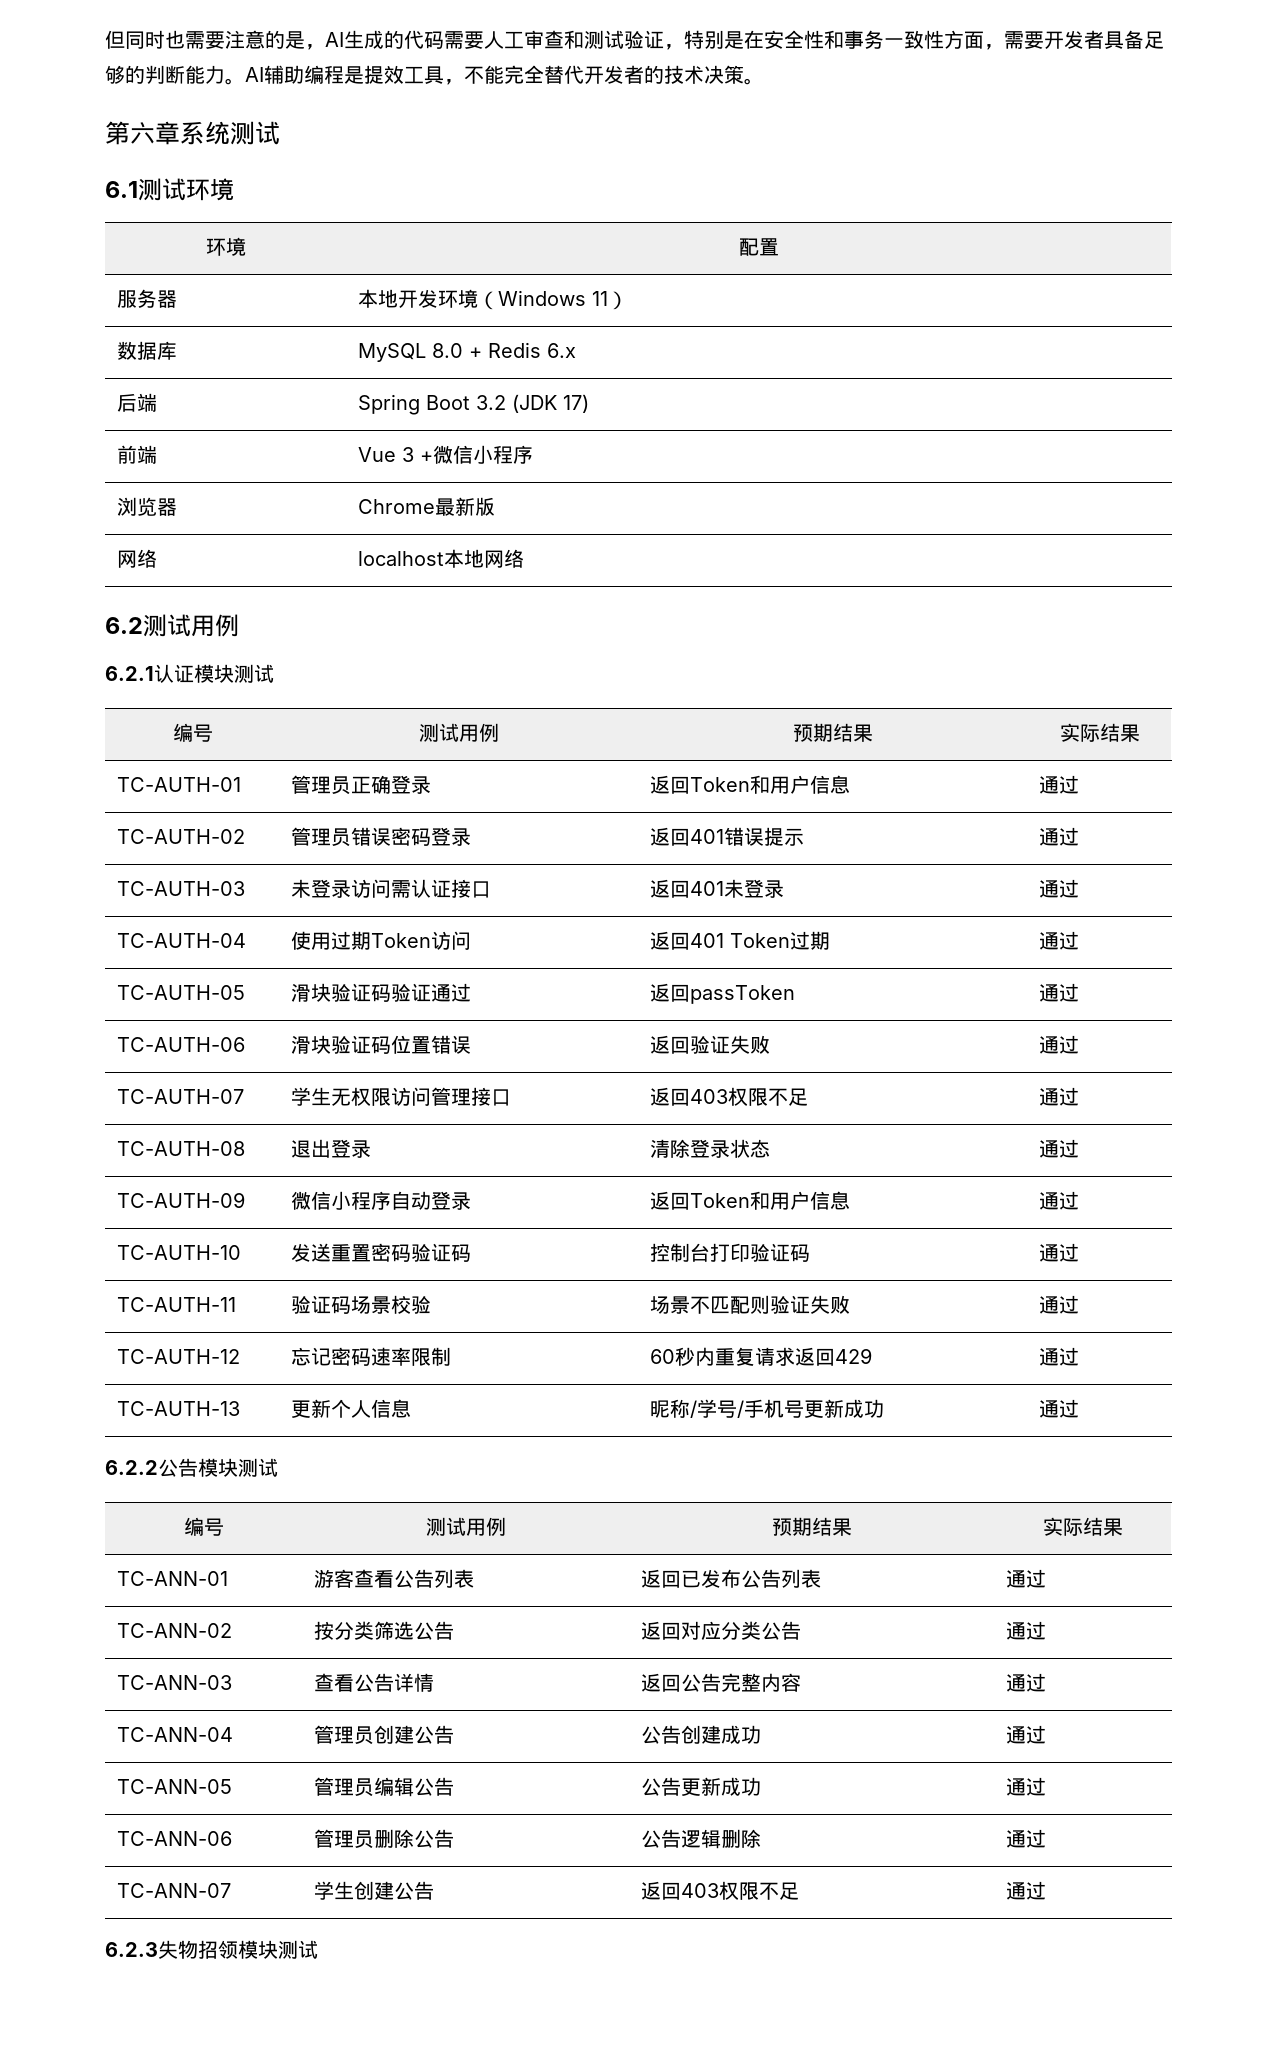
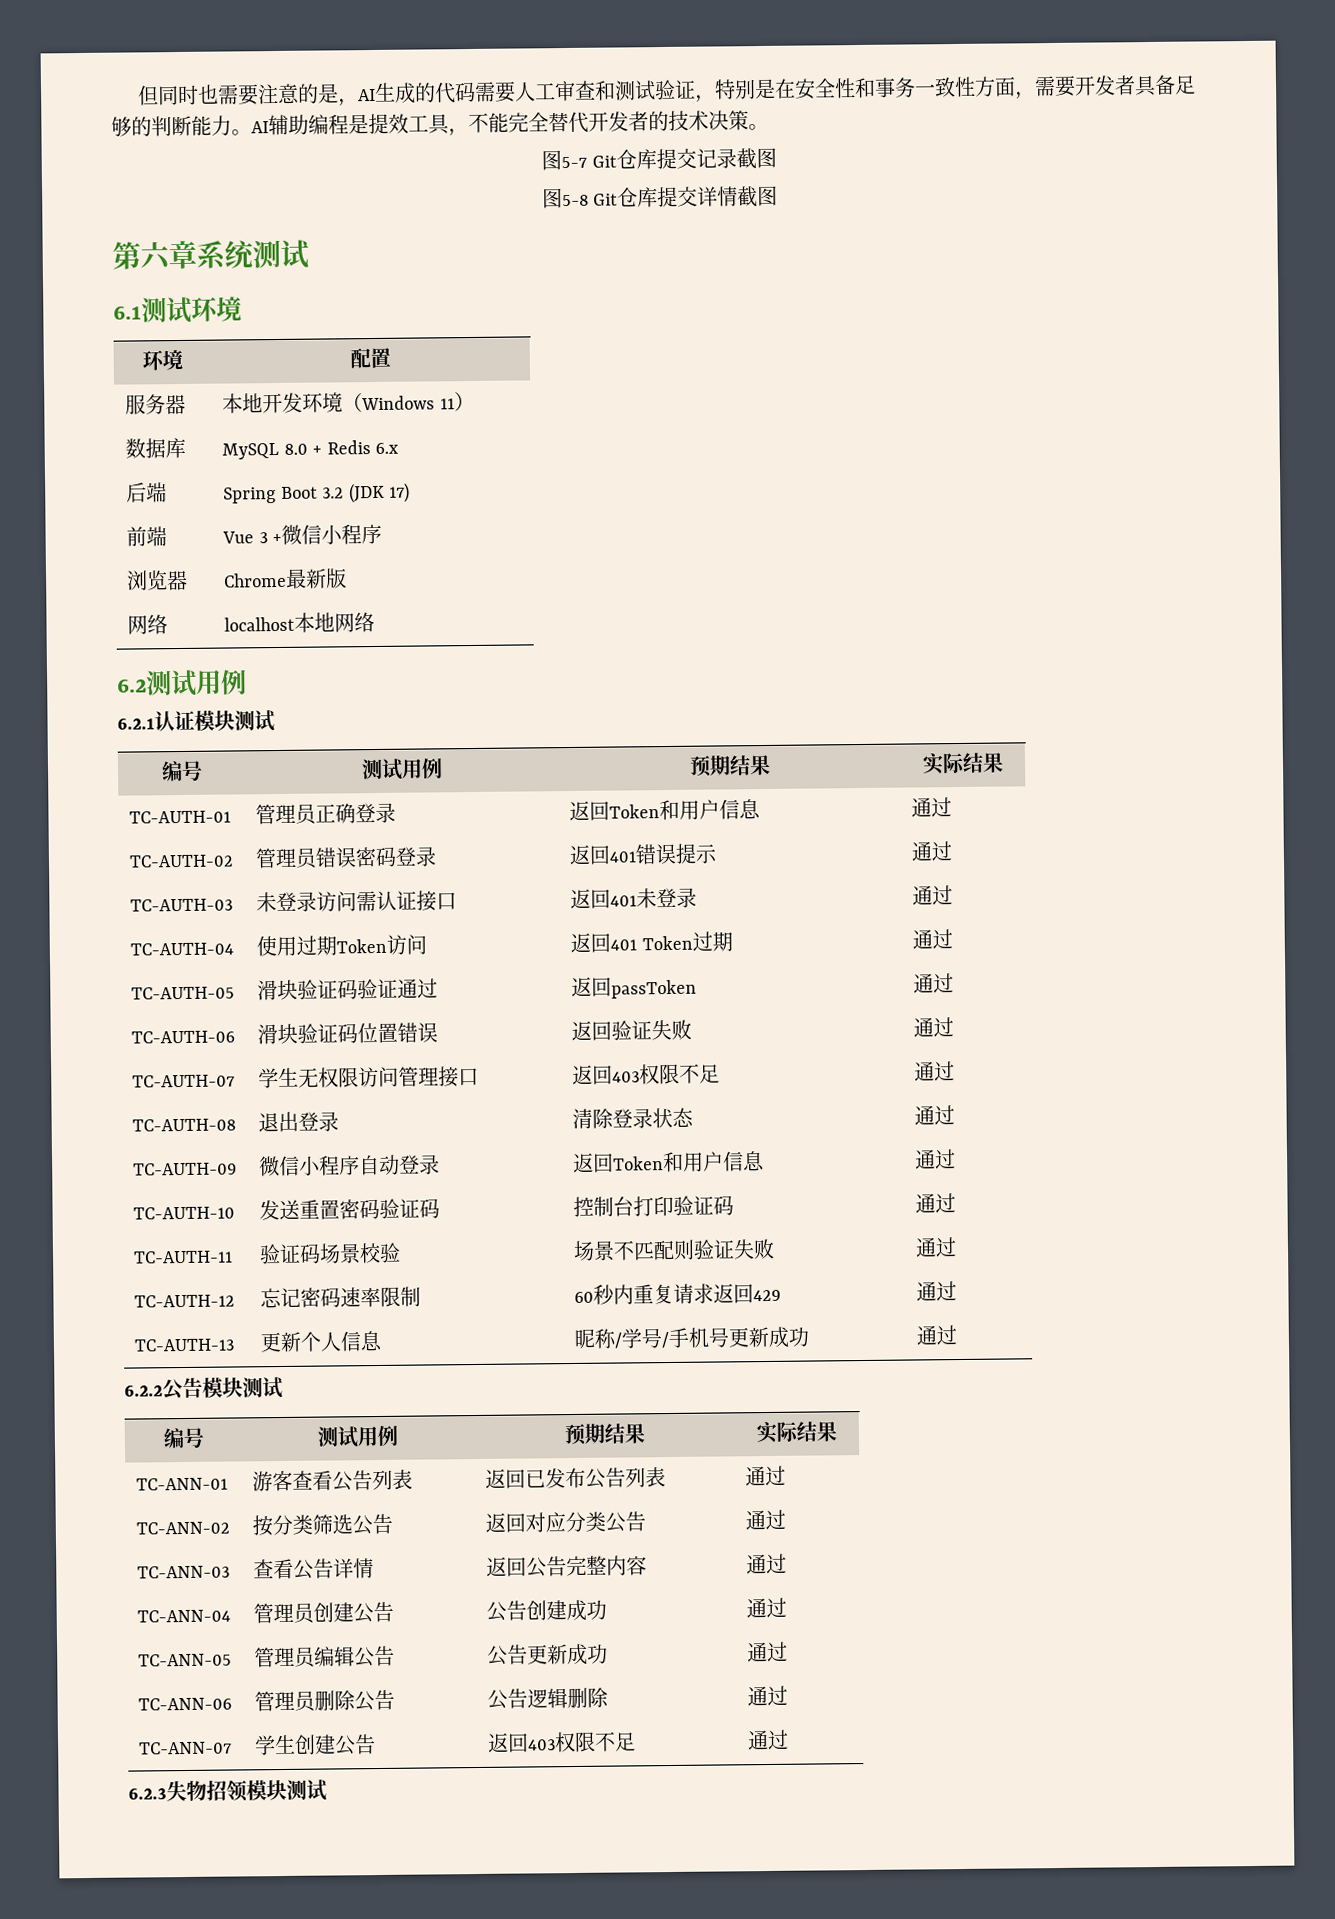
(764, 81) none -> [541,147,777,171] [541,185,779,209] // 图5-7 Git仓库提交记录截图 // 图5-8 Git仓库提交详情截图

